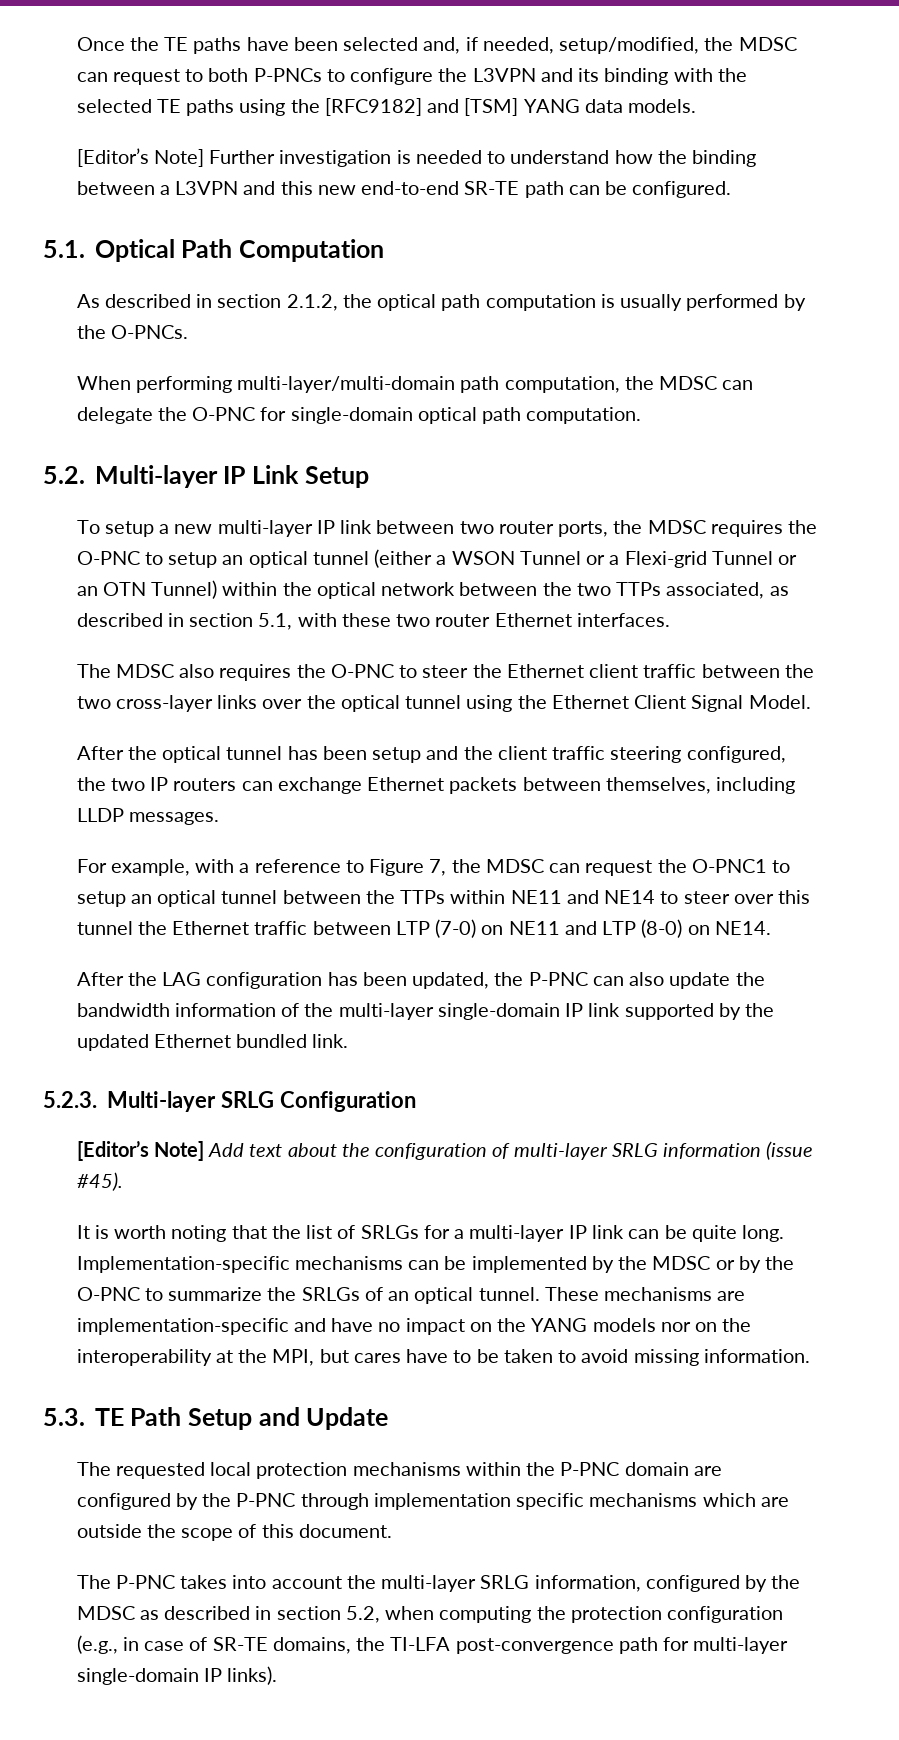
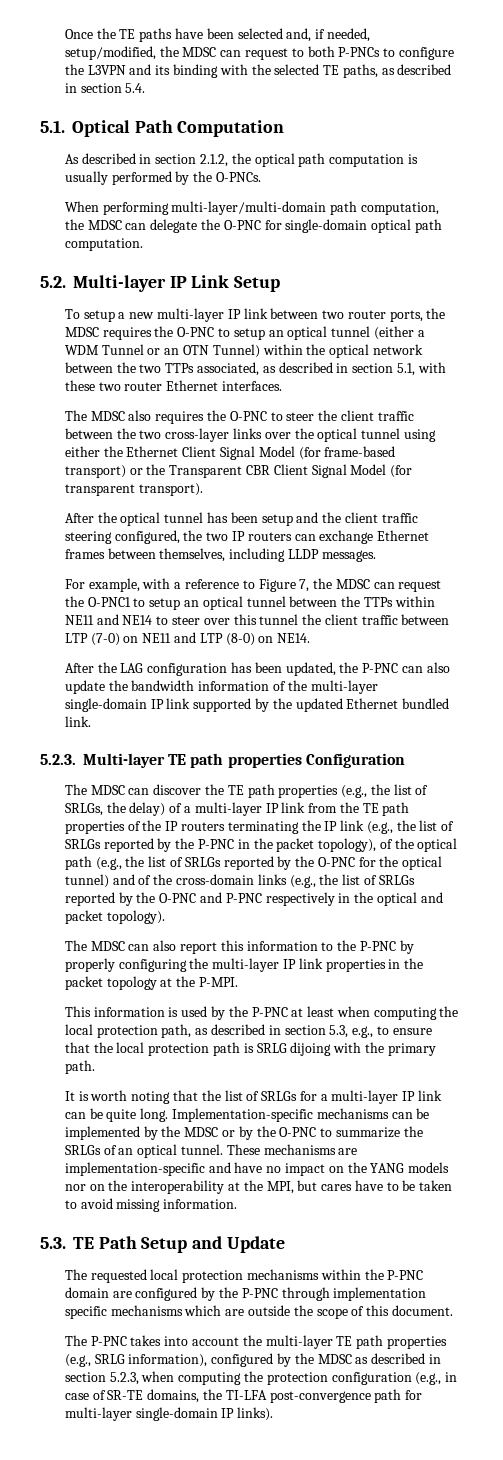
[186,98,697,116] [76,148,757,167] [76,181,732,198] paths using the [RFC9182] and [TSM] YANG data models. // [Editor’s Note] Further investigation is needed to understand how the binding between a L3VPN and this new end-to-end SR-TE path can be configured. -> [342,64,452,78] [64,83,146,93] paths, as described in section 5.4.
[451,551,707,568] WSON Tunnel or a Flexi-grid -> [64,345,99,355] WDM
[506,664,584,678] Ethernet -> (338, 415) none
(513, 703) none -> [64,446,100,457] either
[748,695,811,709] Model. -> [258,446,396,460] [64,464,413,478] [64,483,203,496] Model (for frame-based transport) or the Transparent CBR Client Signal Model (for transparent transport).
[449,777,518,794] packets -> [64,549,105,559] frames
[172,921,250,935] Ethernet -> [324,614,358,625] client
[220,1091,416,1112] [76,1140,814,1161] [76,1172,123,1191] SRLG Configuration // [Editor’s Note] Add text about the configuration of multi-layer SRLG information (issue #45). -> [168,753,405,768] [64,784,429,798] [64,802,410,816] [64,820,455,834] [64,838,458,852] [64,856,443,870] [64,874,415,888] [64,892,443,906] [64,910,165,924] [64,940,414,954] [64,958,424,972] [64,976,239,990] [64,1006,459,1020] [64,1024,432,1038] [64,1042,436,1056] [64,1060,95,1074] TE path properties Configuration // The MDSC can discover the TE path properties (e.g., the list of SRLGs, the delay) of a multi-layer IP link from the TE path properties of the IP routers terminating the IP link (e.g., the list of SRLGs reported by the P-PNC in the packet topology), of the optical path (e.g., the list of SRLGs reported by the O-PNC for the optical tunnel) and of the cross-domain links (e.g., the list of SRLGs reported by the O-PNC and P-PNC respectively in the optical and packet topology). // The MDSC can also report this information to the P-PNC by properly configuring the multi-layer IP link properties in the packet topology at the P-MPI. // This information is used by the P-PNC at least when computing the local protection path, as described in section 5.3, e.g., to ensure that the local protection path is SRLG dijoing with the primary path.
[480,1575,641,1592] SRLG information, -> [336,1335,447,1349] [64,1354,208,1367] TE path properties (e.g., SRLG information),
[345,1606,380,1623] 5.2, -> [109,1372,139,1385] 5.2.3,

